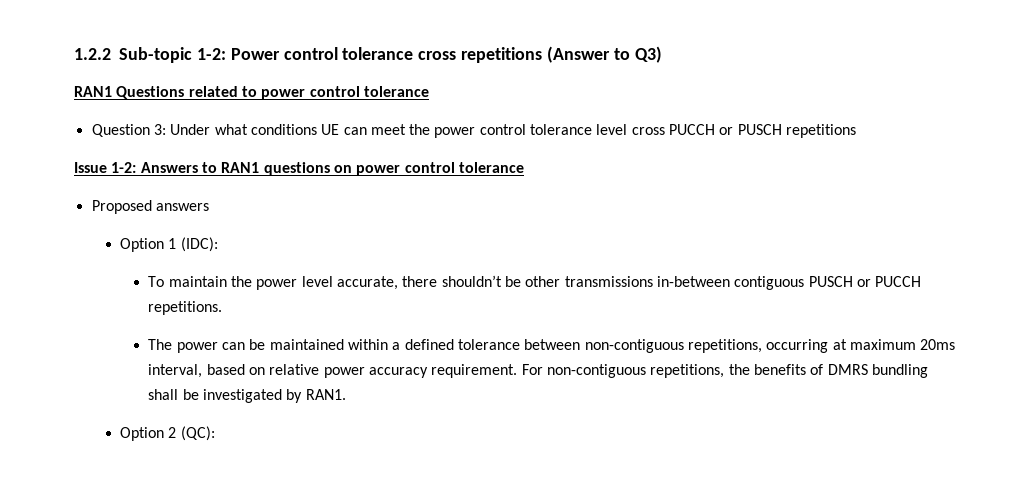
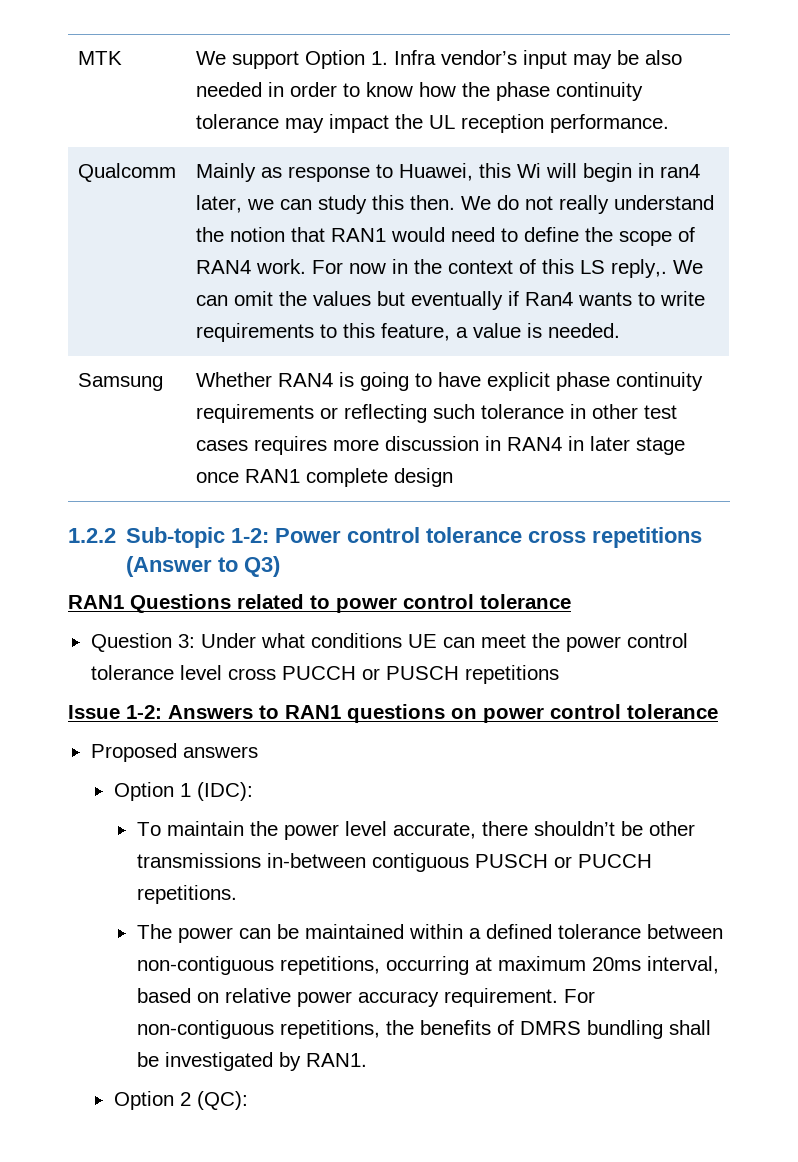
(74, 54) none -> [77,51,122,65] [195,50,682,69] [195,82,643,101] [195,114,669,133] [77,163,176,182] [195,163,700,182] [195,195,714,214] [195,227,695,246] [195,259,703,278] [195,291,705,310] [195,323,620,342] [77,373,163,391] [195,372,703,391] [195,404,677,423] [195,436,685,455] [195,468,453,487] MTK | We support Option 1. Infra vendor’s input may be also needed in order to know how the phase continuity tolerance may impact the UL reception performance. // Qualcomm | Mainly as response to Huawei, this Wi will begin in ran4 later, we can study this then. We do not really understand the notion that RAN1 would need to define the scope of RAN4 work. For now in the context of this LS reply,. We can omit the values but eventually if Ran4 wants to write requirements to this feature, a value is needed. // Samsung | Whether RAN4 is going to have explicit phase continuity requirements or reflecting such tolerance in other test cases requires more discussion in RAN4 in later stage once RAN1 complete design //

